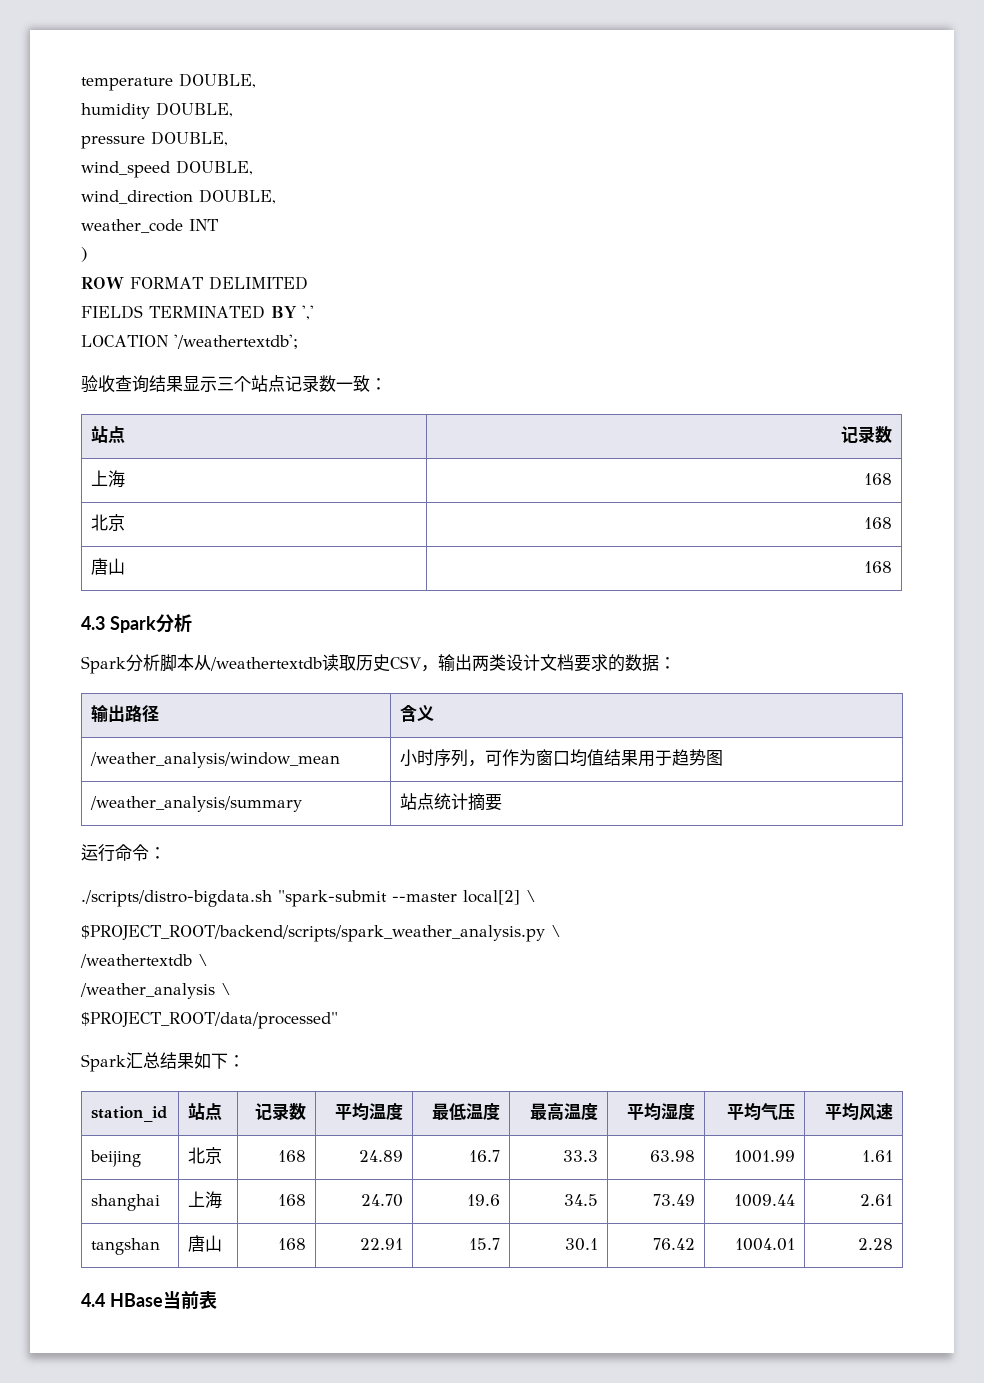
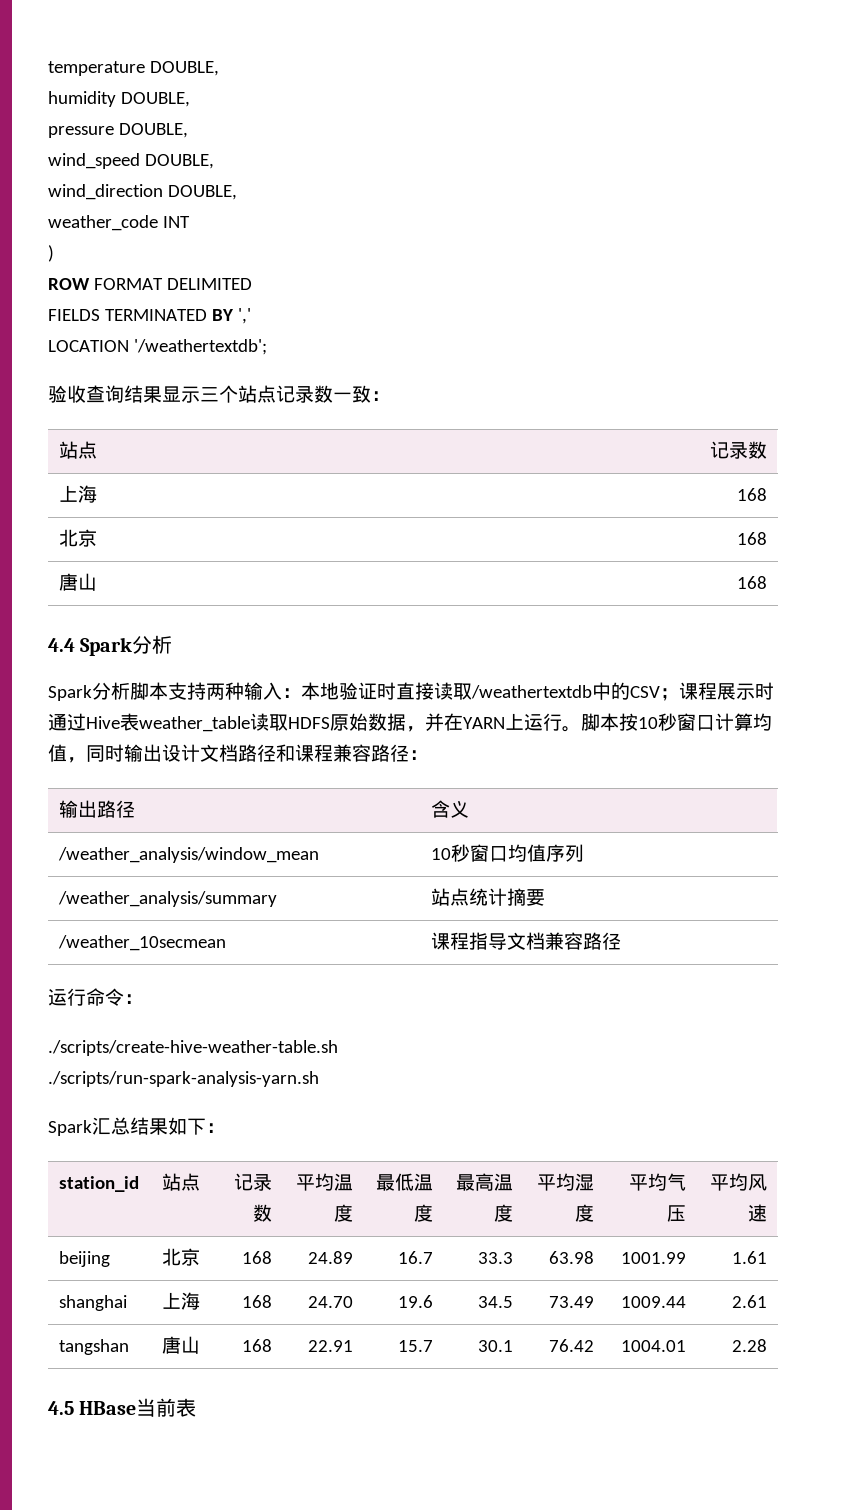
[81,616,105,630] 4.3 -> [48,638,75,652] 4.4
[194,654,659,672] 从/weathertextdb读取历史CSV，输出两类设计文档要求的数据 -> [168,682,774,701] [48,713,772,732] [48,744,409,763] 支持两种输入：本地验证时直接读取/weathertextdb中的CSV；课程展示时通过Hive表weather_table读取HDFS原始数据，并在YARN上运行。脚本按10秒窗口计算均值，同时输出设计文档路径和课程兼容路径
[399,749,723,767] [89,796,302,812] [399,793,502,811] [81,844,166,862] [81,890,536,907] [81,925,561,942] [80,954,208,968] [80,983,231,999] [81,1012,338,1029] 小时序列，可作为窗口均值结果用于趋势图 // /weather_analysis/summary | 站点统计摘要 // 运行命令： // ./scripts/distro-bigdata.sh "spark-submit --master local[2] \ // $PROJECT_ROOT/backend/scripts/spark_weather_analysis.py \ // /weathertextdb \ // /weather_analysis \ // $PROJECT_ROOT/data/processed" -> [431,844,585,862] [58,891,278,907] [431,888,546,906] [58,935,227,951] [431,932,622,950] [48,988,143,1006] [48,1040,338,1056] [48,1071,319,1087] 10秒窗口均值序列 // /weather_analysis/summary | 站点统计摘要 // /weather_10secmean | 课程指导文档兼容路径 // 运行命令： // ./scripts/create-hive-weather-table.sh // ./scripts/run-spark-analysis-yarn.sh
[81,1293,105,1307] 4.4 -> [48,1401,74,1415] 4.5

